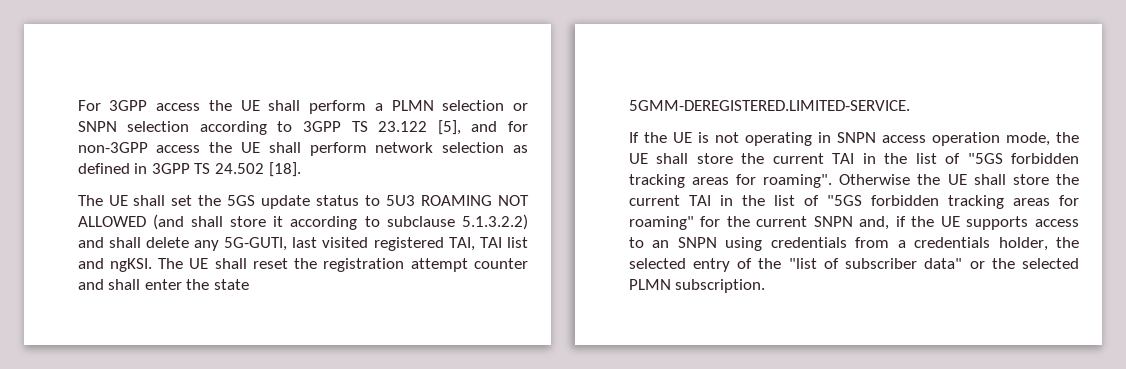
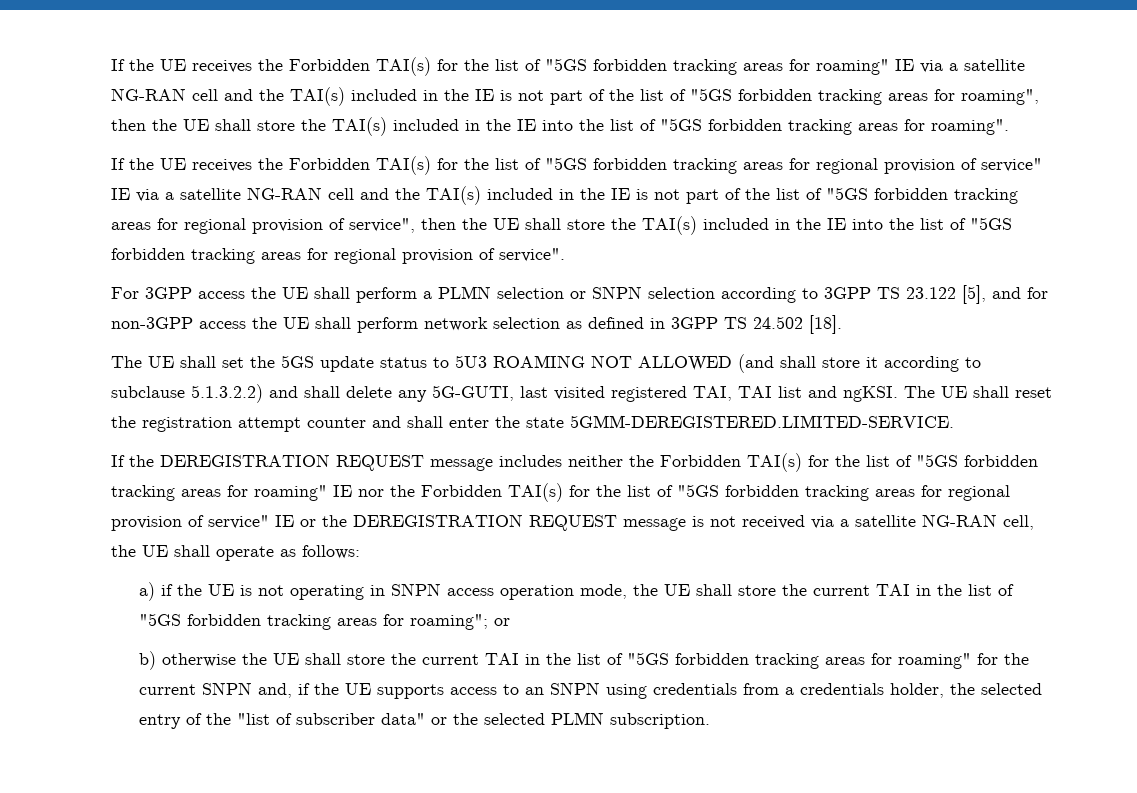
(77, 105) none -> [110,57,1025,76] [110,87,1039,106] [110,117,1009,136] [110,156,1042,175] [110,186,1018,205] [110,216,1012,235] [110,248,565,264] If the UE receives the Forbidden TAI(s) for the list of "5GS forbidden tracking areas for roaming" IE via a satellite NG-RAN cell and the TAI(s) included in the IE is not part of the list of "5GS forbidden tracking areas for roaming", then the UE shall store the TAI(s) included in the IE into the list of "5GS forbidden tracking areas for roaming". // If the UE receives the Forbidden TAI(s) for the list of "5GS forbidden tracking areas for regional provision of service" IE via a satellite NG-RAN cell and the TAI(s) included in the IE is not part of the list of "5GS forbidden tracking areas for regional provision of service", then the UE shall store the TAI(s) included in the IE into the list of "5GS forbidden tracking areas for regional provision of service". //
(667, 137) none -> [159,453,1038,472] [110,483,1010,502] [110,514,1034,531] [110,545,360,561] [138,582,202,601] DEREGISTRATION REQUEST message includes neither the Forbidden TAI(s) for the list of "5GS forbidden tracking areas for roaming" IE nor the Forbidden TAI(s) for the list of "5GS forbidden tracking areas for regional provision of service" IE or the DEREGISTRATION REQUEST message is not received via a satellite NG-RAN cell, the UE shall operate as follows: // a) if the
[763,174,911,188] roaming". Otherwise -> [409,614,510,630] [138,651,236,670] roaming"; or // b) otherwise

